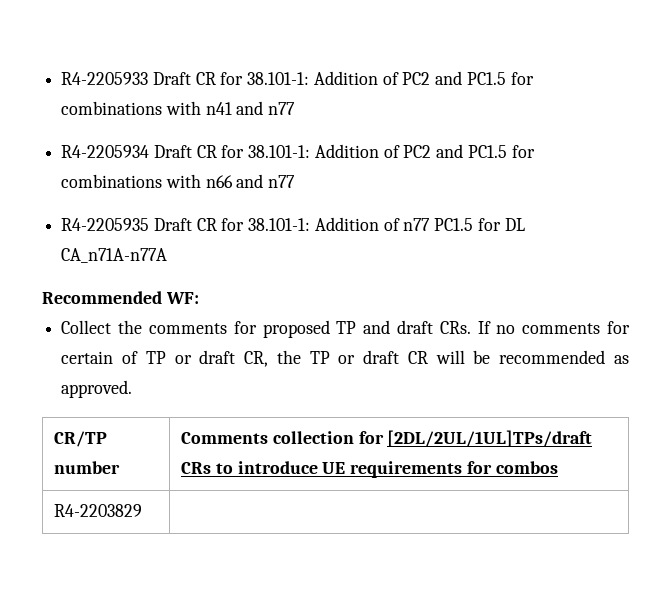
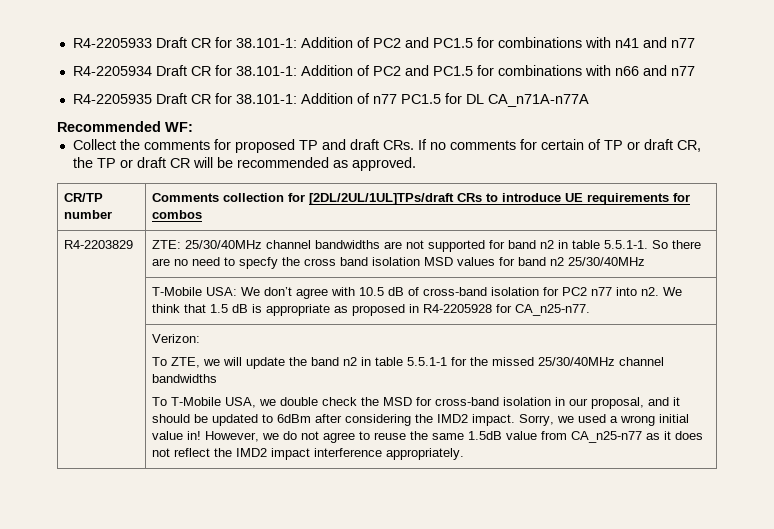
(143, 510) none -> [152,240,702,252] [152,257,646,269] [152,287,683,299] [152,304,591,316] [152,334,201,343] [152,357,665,369] [152,374,218,383] [152,397,681,409] [152,414,690,426] [152,431,704,443] [152,448,465,460] ZTE: 25/30/40MHz channel bandwidths are not supported for band n2 in table 5.5.1-1. So there are no need to specfy the cross band isolation MSD values for band n2 25/30/40MHz // | T-Mobile USA: We don’t agree with 10.5 dB of cross-band isolation for PC2 n77 into n2. We think that 1.5 dB is appropriate as proposed in R4-2205928 for CA_n25-n77. // | Verizon: // To ZTE, we will update the band n2 in table 5.5.1-1 for the missed 25/30/40MHz channel bandwidths // To T-Mobile USA, we double check the MSD for cross-band isolation in our proposal, and it should be updated to 6dBm after considering the IMD2 impact. Sorry, we used a wrong initial value in! However, we do not agree to reuse the same 1.5dB value from CA_n25-n77 as it does not reflect the IMD2 impact interference appropriately.

